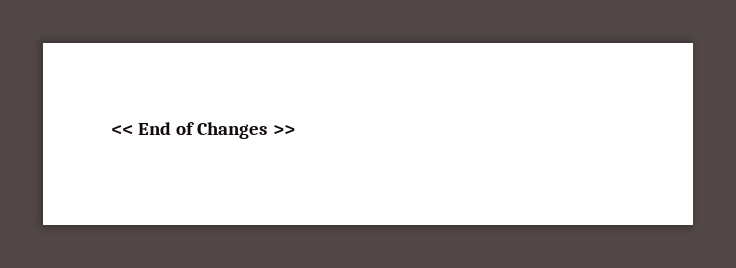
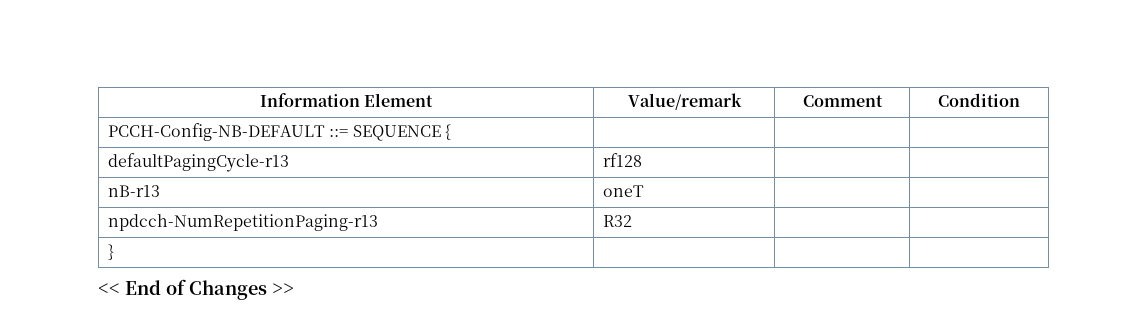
(111, 130) none -> [259,93,434,107] [627,93,742,110] [802,95,883,107] [938,93,1020,107] [108,123,452,141] [108,153,290,172] [603,153,643,167] [108,185,161,197] [603,185,645,197] [108,214,379,231] [603,215,633,227] [108,244,115,260] Information Element | Value/remark | Comment | Condition // PCCH-Config-NB-DEFAULT ::= SEQUENCE { | | | // defaultPagingCycle-r13 | rf128 | | // nB-r13 | oneT | | // npdcch-NumRepetitionPaging-r13 | R32 | | // } | | | //

